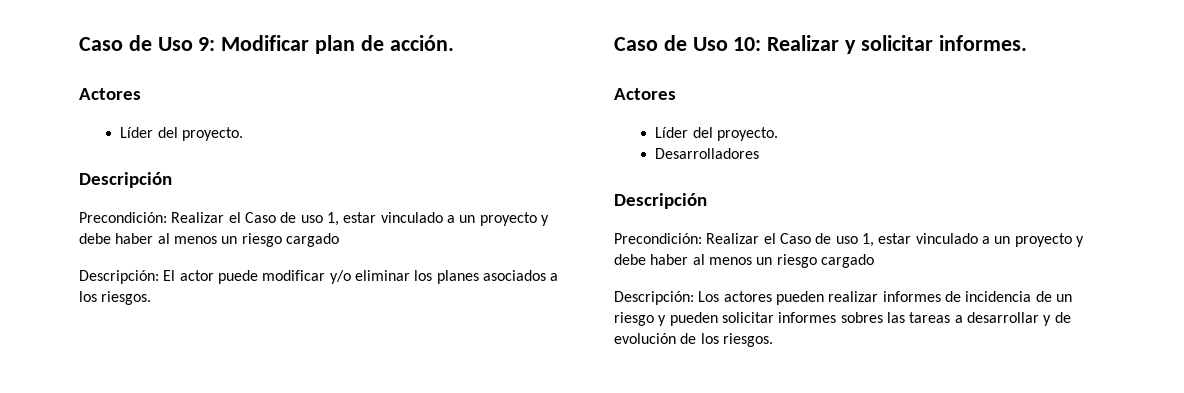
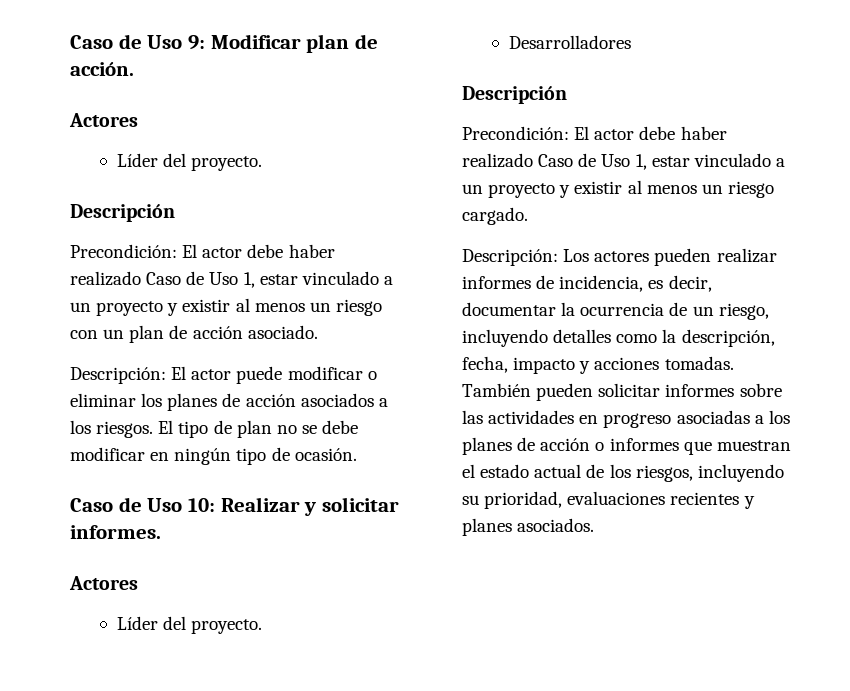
[171,212,549,226] [79,233,339,247] Realizar el Caso de uso 1, estar vinculado a un proyecto y debe haber al menos un riesgo cargado -> [182,244,335,258] [70,271,393,288] [70,298,382,316] [70,325,318,343] El actor debe haber realizado Caso de Uso 1, estar vinculado a un proyecto y existir al menos un riesgo con un plan de acción asociado.
[329,270,351,284] y/o -> [367,371,377,380] o
(479, 277) none -> [222,393,296,407] de acción
(152, 298) none -> [158,420,359,438] [70,447,357,465] El tipo de plan no se debe modificar en ningún tipo de ocasión.
[706,233,1084,247] [614,254,874,268] Realizar el Caso de uso 1, estar vinculado a un proyecto y debe haber al menos un riesgo cargado -> [574,126,727,140] [462,153,785,170] [462,180,774,198] [462,207,528,225] El actor debe haber realizado Caso de Uso 1, estar vinculado a un proyecto y existir al menos un riesgo cargado.
[965,291,1072,302] [614,312,1071,326] [614,333,773,347] incidencia de un riesgo y pueden solicitar informes sobres las tareas a desarrollar y de evolución de los riesgos. -> [559,275,712,292] [462,302,769,320] [462,329,775,347] [462,356,734,374] [462,383,782,401] [462,410,790,428] [462,437,791,455] [462,464,784,482] [462,491,755,509] [462,518,595,536] incidencia, es decir, documentar la ocurrencia de un riesgo, incluyendo detalles como la descripción, fecha, impacto y acciones tomadas. También pueden solicitar informes sobre las actividades en progreso asociadas a los planes de acción o informes que muestran el estado actual de los riesgos, incluyendo su prioridad, evaluaciones recientes y planes asociados.

